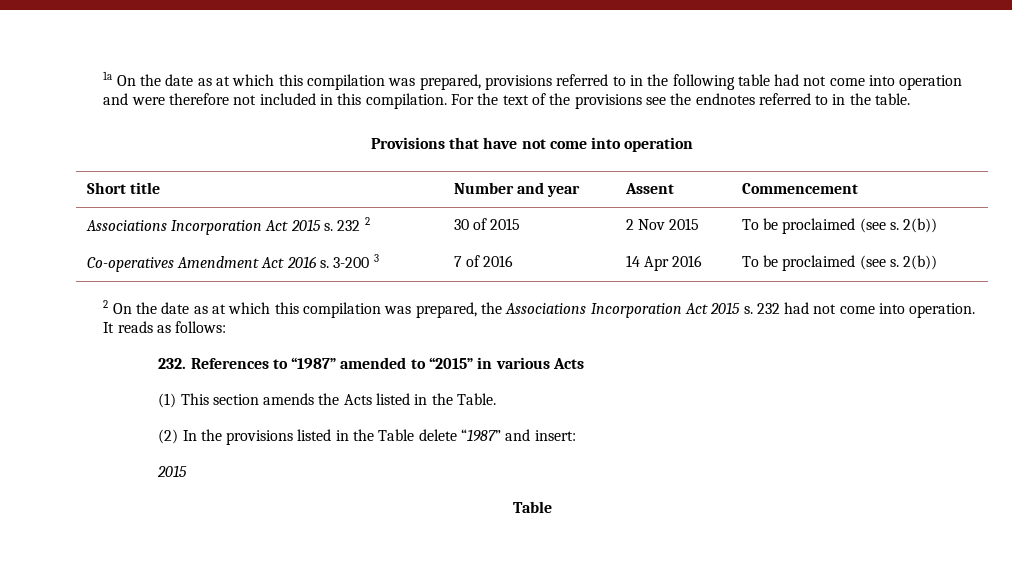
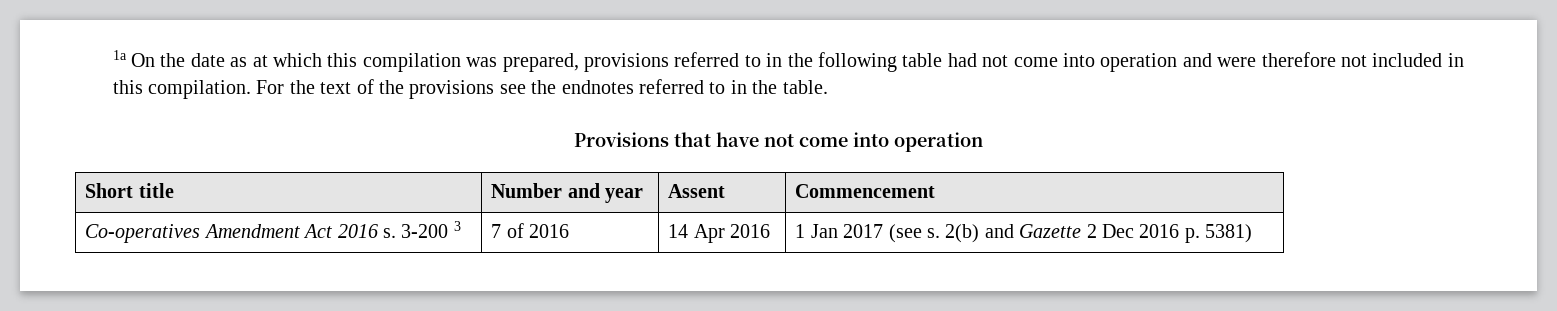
[85,217,370,235] [453,218,521,230] [625,218,700,230] [741,218,938,234] // Associations Incorporation Act 2015 s. 232 2 | 30 of 2015 | 2 Nov 2015 | To be proclaimed (see s. 2(b)) -> (936, 191) none
[741,255,938,271] [103,300,976,318] [103,321,227,333] [158,357,585,369] [158,393,497,408] [158,429,576,445] [157,465,188,477] [512,501,552,513] To be proclaimed (see s. 2(b)) // 2 On the date as at which this compilation was prepared, the Associations Incorporation Act 2015 s. 232 had not come into operation. It reads as follows: // 232. References to “1987” amended to “2015” in various Acts // (1) This section amends the Acts listed in the Table. // (2) In the provisions listed in the Table delete “1987” and insert: // 2015 // Table -> [795,224,1253,243] 1 Jan 2017 (see s. 2(b) and Gazette 2 Dec 2016 p. 5381)

